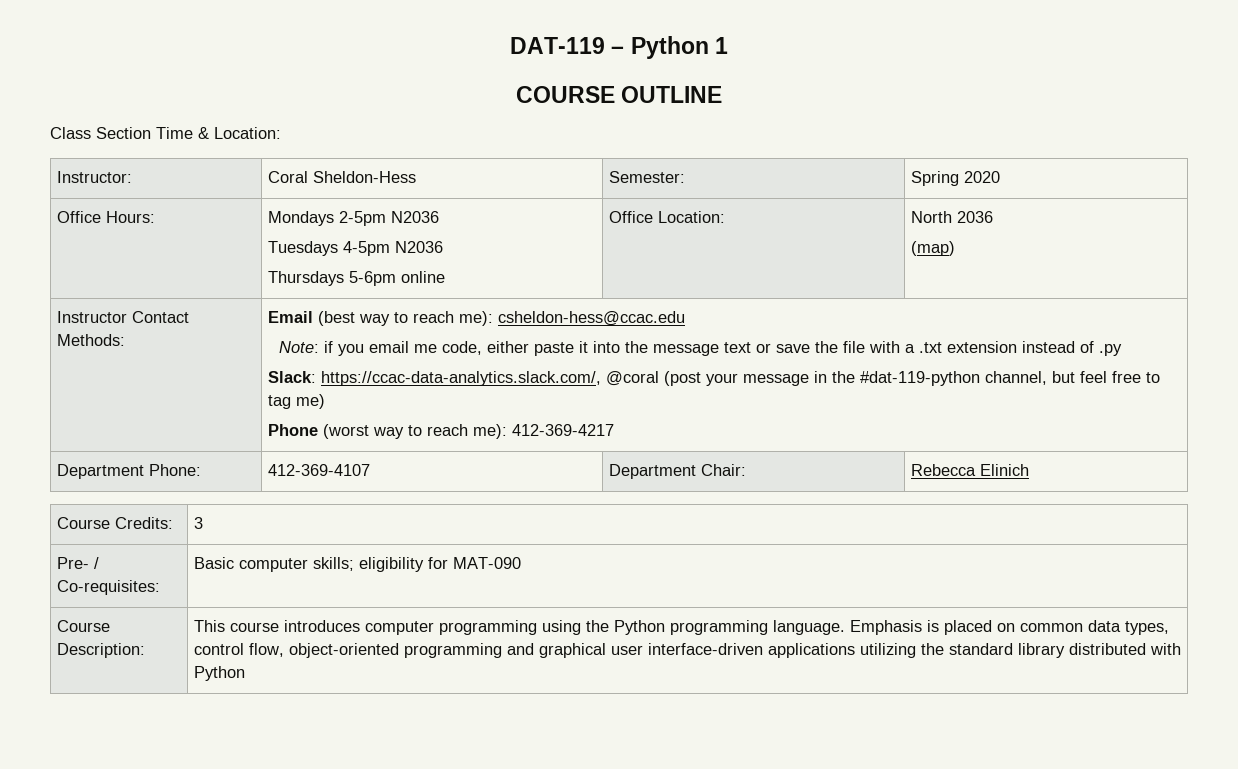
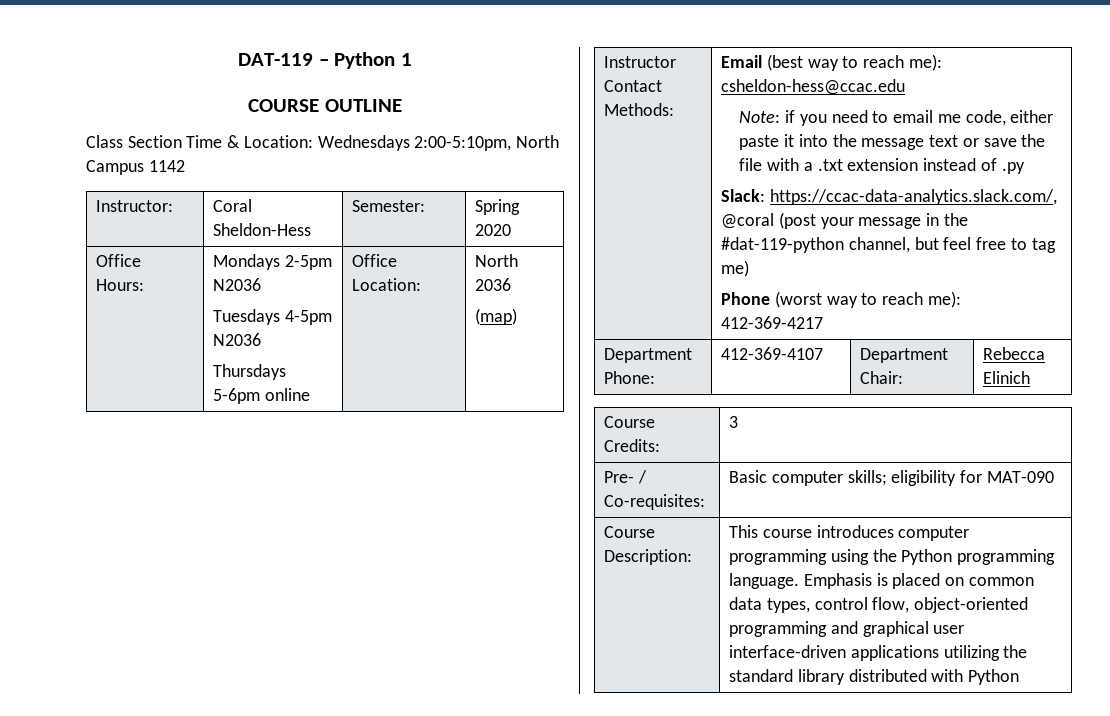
(281, 133) none -> [317,135,560,151] [86,160,185,175] Wednesdays 2:00-5:10pm, North Campus 1142
(364, 350) none -> [831,110,889,123] need to

